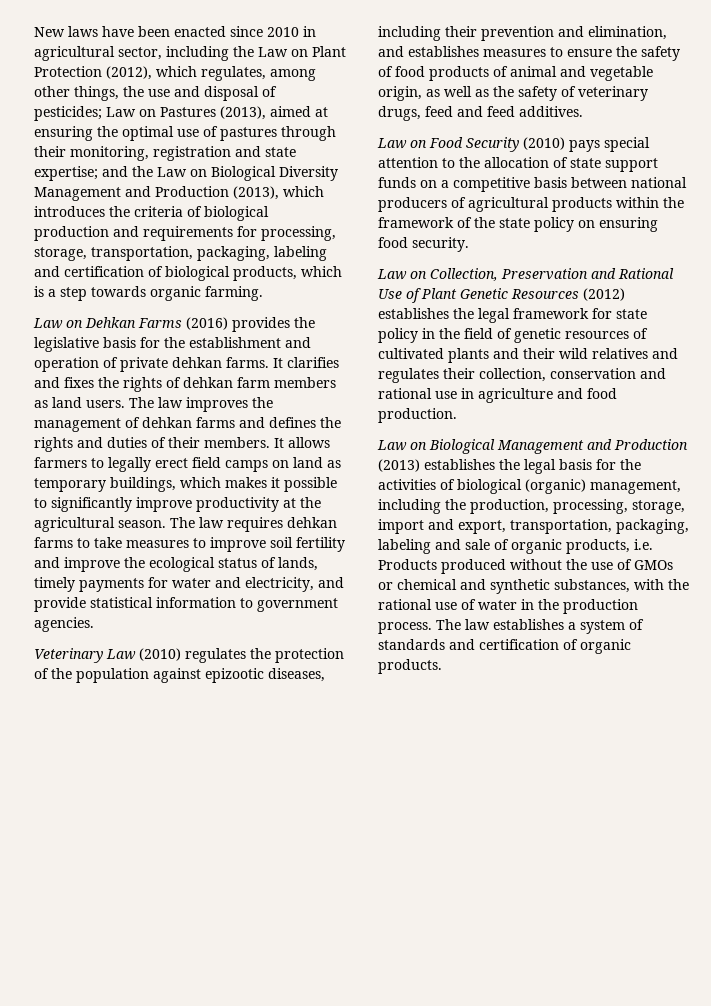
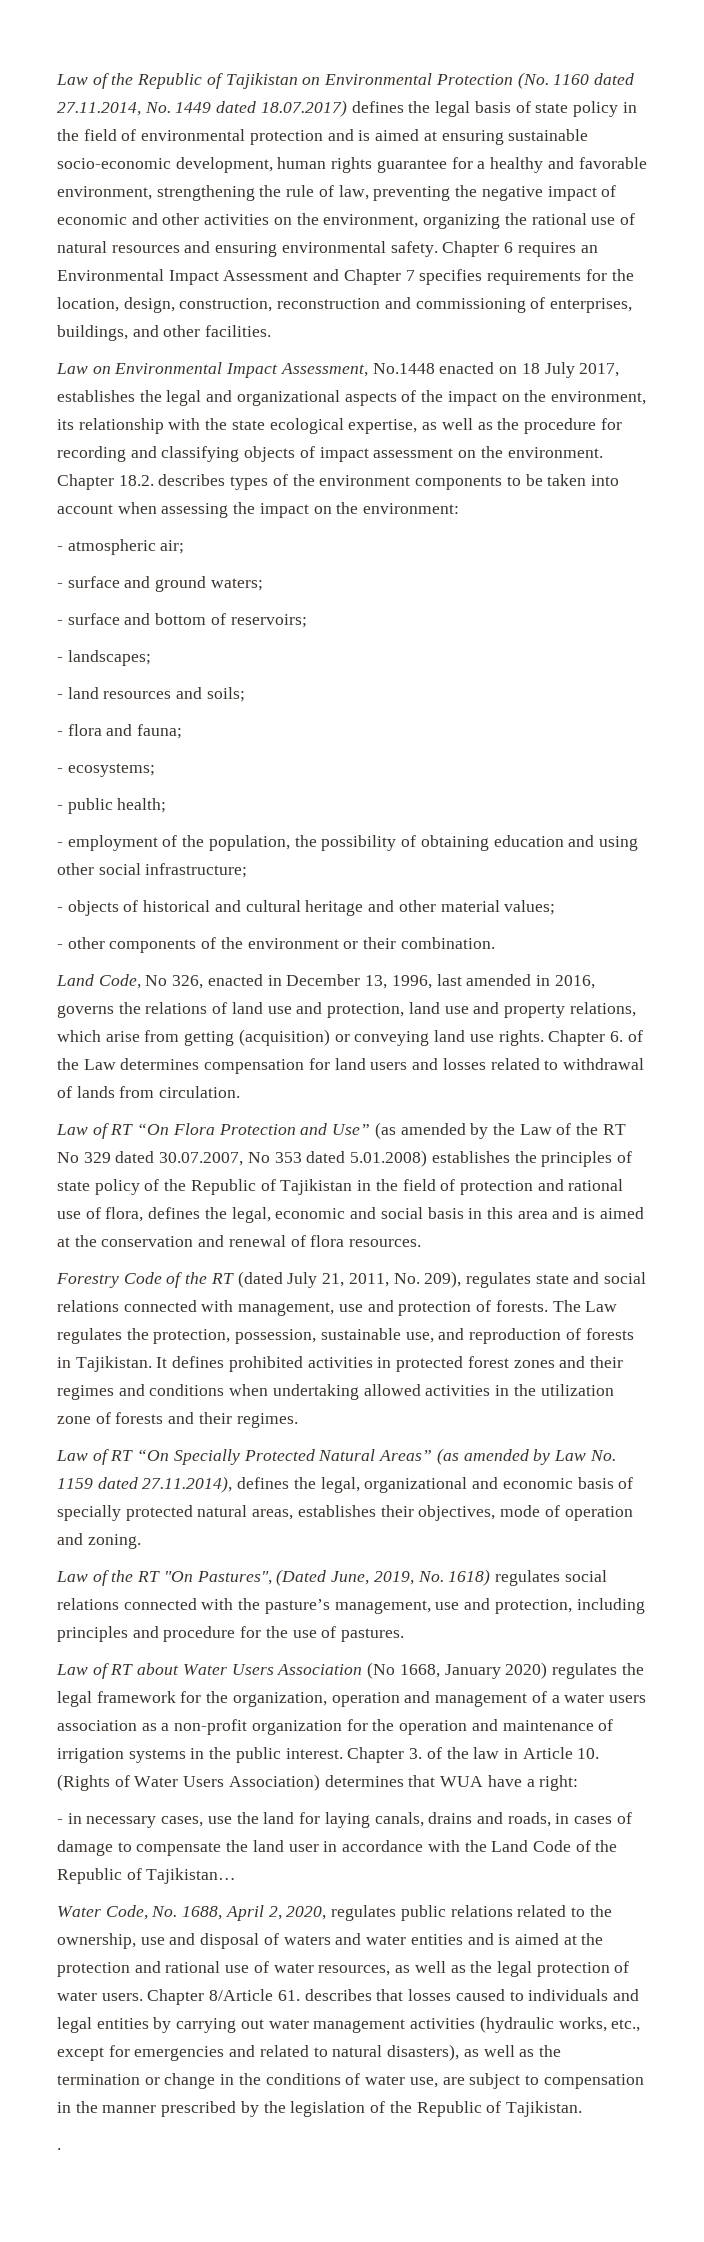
[34,26,316,37] [34,46,346,61] [34,66,316,81] [34,86,277,101] [34,106,328,121] [34,126,336,141] [34,146,296,161] [34,166,338,181] [34,186,324,201] [34,206,269,221] [34,226,336,241] [34,246,327,261] [34,266,342,281] [34,286,263,301] [33,317,315,332] [34,337,311,352] [34,357,339,372] [34,377,336,392] [34,397,273,412] [34,417,341,432] [34,437,330,452] [34,457,341,472] [34,477,337,492] [34,497,321,512] [34,517,337,532] [34,537,345,552] [34,557,318,572] [34,577,344,592] [34,597,338,612] [34,617,94,632] [34,648,344,663] [34,668,325,683] [378,26,667,41] [378,46,680,61] [378,66,653,81] [378,86,648,101] [378,106,583,121] [377,137,650,152] [378,157,658,172] [378,177,687,192] [378,197,684,212] [378,217,658,232] [378,237,469,252] [377,268,674,282] [378,288,625,303] [378,308,612,323] New laws have been enacted since 2010 in agricultural sector, including the Law on Plant Protection (2012), which regulates, among other things, the use and disposal of pesticides; Law on Pastures (2013), aimed at ensuring the optimal use of pastures through their monitoring, registration and state expertise; and the Law on Biological Diversity Management and Production (2013), which introduces the criteria of biological production and requirements for processing, storage, transportation, packaging, labeling and certification of biological products, which is a step towards organic farming. // Law on Dehkan Farms (2016) provides the legislative basis for the establishment and operation of private dehkan farms. It clarifies and fixes the rights of dehkan farm members as land users. The law improves the management of dehkan farms and defines the rights and duties of their members. It allows farmers to legally erect field camps on land as temporary buildings, which makes it possible to significantly improve productivity at the agricultural season. The law requires dehkan farms to take measures to improve soil fertility and improve the ecological status of lands, timely payments for water and electricity, and provide statistical information to government agencies. // Veterinary Law (2010) regulates the protection of the population against epizootic diseases, including their prevention and elimination, and establishes measures to ensure the safety of food products of animal and vegetable origin, as well as the safety of veterinary drugs, feed and feed additives. // Law on Food Security (2010) pays special attention to the allocation of state support funds on a competitive basis between national producers of agricultural products within the framework of the state policy on ensuring food security. // Law on Collection, Preservation and Rational Use of Plant Genetic Resources (2012) establishes the legal framework for -> [56,72,634,89] [57,100,531,117] Law of the Republic of Tajikistan on Environmental Protection (No. 1160 dated 27.11.2014, No. 1449 dated 18.07.2017) defines the legal basis of
[514,328,648,343] [378,348,678,363] [378,368,666,383] [378,388,617,403] [378,408,457,423] [377,439,688,454] [378,459,641,474] [378,479,681,494] [378,499,685,514] [378,519,689,534] [378,539,653,554] [378,559,673,574] [378,579,689,594] [378,599,638,614] [378,619,644,634] [378,639,631,654] [378,659,442,674] genetic resources of cultivated plants and their wild relatives and regulates their collection, conservation and rational use in agriculture and food production. // Law on Biological Management and Production (2013) establishes the legal basis for the activities of biological (organic) management, including the production, processing, storage, import and export, transportation, packaging, labeling and sale of organic products, i.e. Products produced without the use of GMOs or chemical and synthetic substances, with the rational use of water in the production process. The law establishes a system of standards and certification of organic products. -> [141,129,589,145] [57,157,647,173] [57,185,617,201] [57,213,635,229] [57,241,598,257] [57,269,634,285] [57,297,633,313] [57,325,272,341] [56,362,620,378] [57,390,646,406] [57,418,622,434] [57,446,603,462] [57,474,619,490] [57,502,460,518] [57,539,185,555] [57,576,263,592] [57,613,307,628] [57,650,151,666] [57,687,245,702] [57,724,183,739] [57,763,155,777] [57,798,167,814] [57,835,638,851] [57,863,248,878] [57,900,556,916] [57,937,495,953] [56,974,595,989] [57,1002,636,1018] [57,1029,643,1046] [57,1058,644,1074] [57,1086,241,1098] [56,1122,626,1139] [57,1150,632,1167] [57,1179,624,1195] [57,1207,644,1223] [57,1235,422,1247] [56,1271,647,1288] [57,1300,618,1316] [57,1328,634,1344] [57,1356,623,1372] [57,1384,614,1400] [57,1412,298,1428] [56,1448,616,1465] [57,1476,634,1493] [57,1505,633,1521] [57,1533,141,1549] [56,1569,607,1586] [57,1598,645,1614] [57,1626,405,1642] [56,1662,644,1679] [57,1691,646,1707] [57,1719,614,1735] [57,1747,600,1763] [57,1774,579,1791] [57,1812,632,1828] [57,1840,618,1856] [57,1868,237,1884] [57,1905,612,1921] [57,1933,604,1949] [57,1961,630,1977] [57,1989,639,2005] [57,2016,641,2033] [57,2044,561,2061] [57,2073,644,2089] [57,2101,582,2117] [57,2148,61,2150] environmental protection and is aimed at ensuring sustainable socio-economic development, human rights guarantee for a healthy and favorable environment, strengthening the rule of law, preventing the negative impact of economic and other activities on the environment, organizing the rational use of natural resources and ensuring environmental safety. Chapter 6 requires an Environmental Impact Assessment and Chapter 7 specifies requirements for the location, design, construction, reconstruction and commissioning of enterprises, buildings, and other facilities. // Law on Environmental Impact Assessment, No.1448 enacted on 18 July 2017, establishes the legal and organizational aspects of the impact on the environment, its relationship with the state ecological expertise, as well as the procedure for recording and classifying objects of impact assessment on the environment. Chapter 18.2. describes types of the environment components to be taken into account when assessing the impact on the environment: // - atmospheric air; // - surface and ground waters; // - surface and bottom of reservoirs; // - landscapes; // - land resources and soils; // - flora and fauna; // - ecosystems; // - public health; // - employment of the population, the possibility of obtaining education and using other social infrastructure; // - objects of historical and cultural heritage and other material values; // - other components of the environment or their combination. // Land Code, No 326, enacted in December 13, 1996, last amended in 2016, governs the relations of land use and protection, land use and property relations, which arise from getting (acquisition) or conveying land use rights. Chapter 6. of the Law determines compensation for land users and losses related to withdrawal of lands from circulation. // Law of RT “On Flora Protection and Use” (as amended by the Law of the RT No 329 dated 30.07.2007, No 353 dated 5.01.2008) establishes the principles of state policy of the Republic of Tajikistan in the field of protection and rational use of flora, defines the legal, economic and social basis in this area and is aimed at the conservation and renewal of flora resources. // Forestry Code of the RT (dated July 21, 2011, No. 209), regulates state and social relations connected with management, use and protection of forests. The Law regulates the protection, possession, sustainable use, and reproduction of forests in Tajikistan. It defines prohibited activities in protected forest zones and their regimes and conditions when undertaking allowed activities in the utilization zone of forests and their regimes. // Law of RT “On Specially Protected Natural Areas” (as amended by Law No. 1159 dated 27.11.2014), defines the legal, organizational and economic basis of specially protected natural areas, establishes their objectives, mode of operation and zoning. // Law of the RT "On Pastures", (Dated June, 2019, No. 1618) regulates social relations connected with the pasture’s management, use and protection, including principles and procedure for the use of pastures. // Law of RT about Water Users Association (No 1668, January 2020) regulates the legal framework for the organization, operation and management of a water users association as a non-profit organization for the operation and maintenance of irrigation systems in the public interest. Chapter 3. of the law in Article 10. (Rights of Water Users Association) determines that WUA have a right: // - in necessary cases, use the land for laying canals, drains and roads, in cases of damage to compensate the land user in accordance with the Land Code of the Republic of Tajikistan… // Water Code, No. 1688, April 2, 2020, regulates public relations related to the ownership, use and disposal of waters and water entities and is aimed at the protection and rational use of water resources, as well as the legal protection of water users. Chapter 8/Article 61. describes that losses caused to individuals and legal entities by carrying out water management activities (hydraulic works, etc., except for emergencies and related to natural disasters), as well as the termination or change in the conditions of water use, are subject to compensation in the manner prescribed by the legislation of the Republic of Tajikistan. // .

